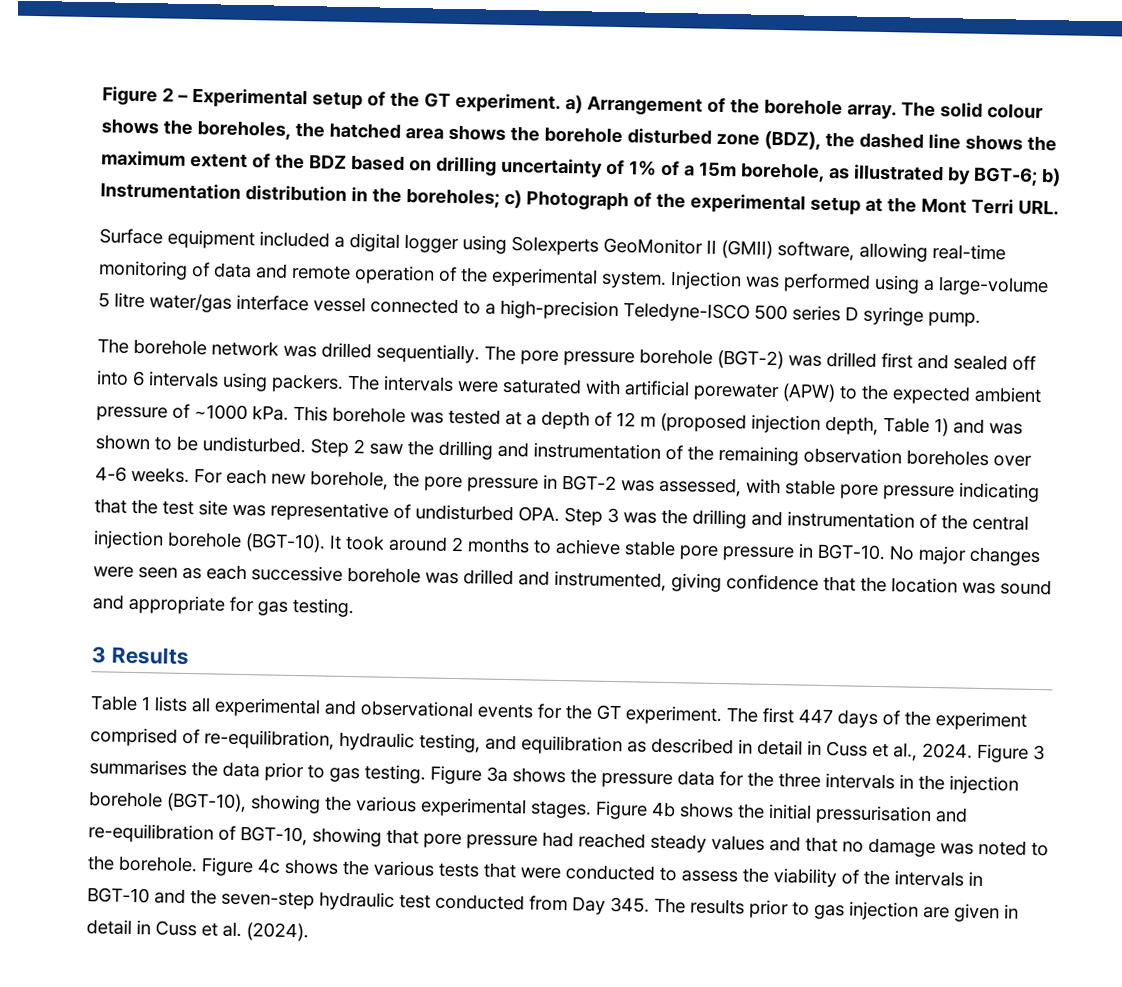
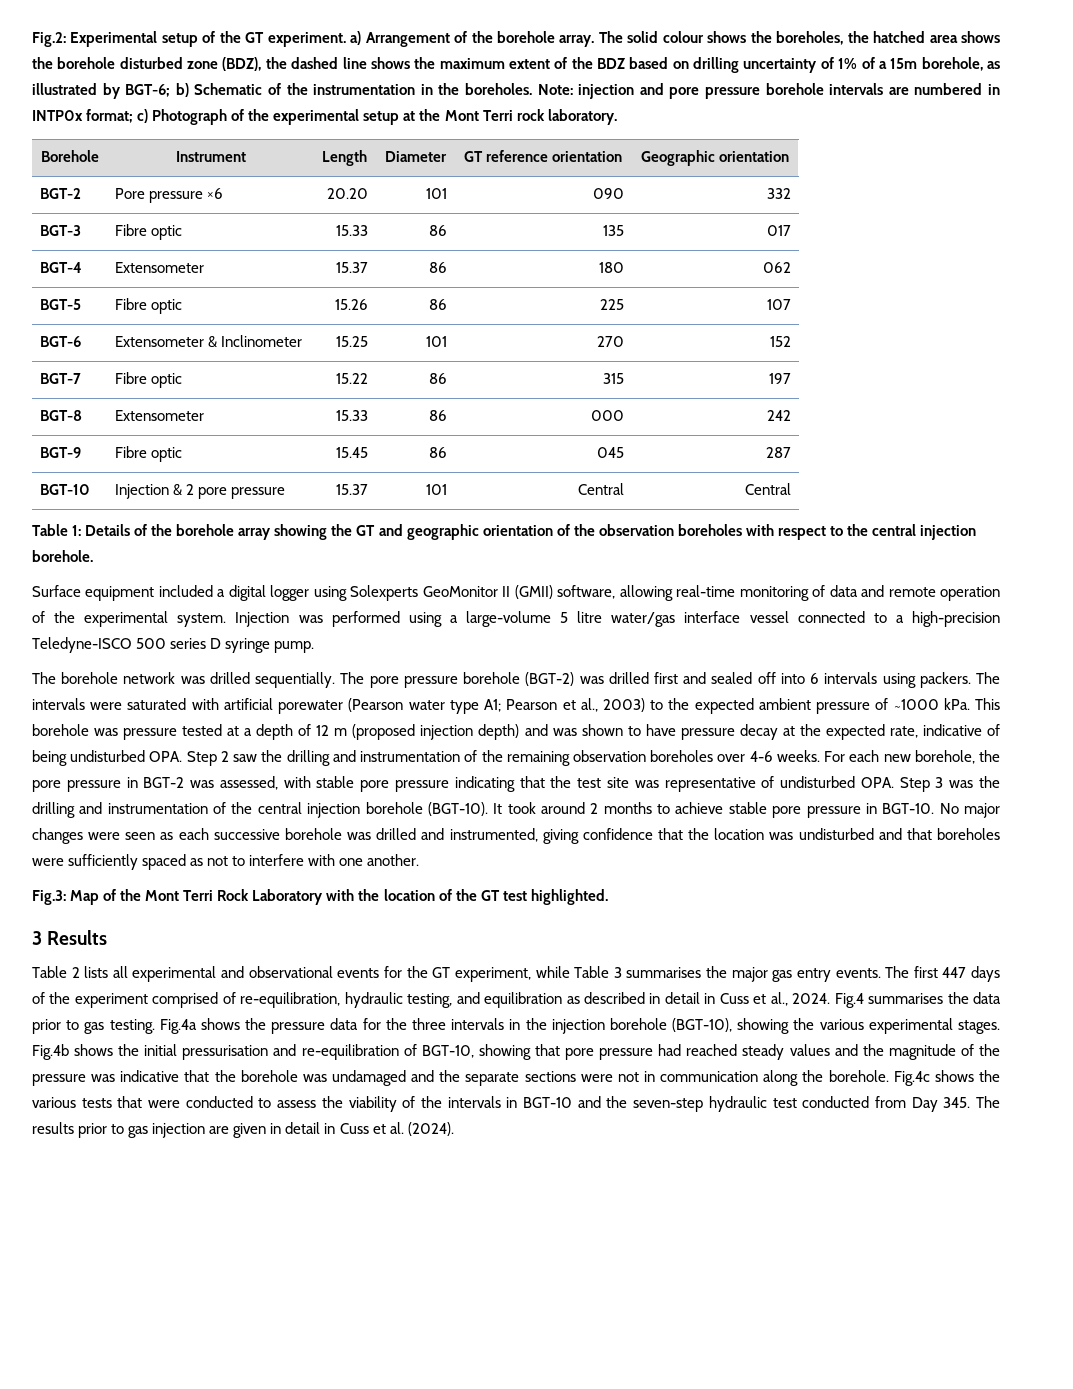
[102,86,188,106] Figure 2 – -> [32,32,66,47] Fig.2:
[100,182,500,208] Instrumentation distribution in the boreholes; -> [194,83,1001,99] [32,109,134,123] Schematic of the instrumentation in the boreholes. Note: injection and pore pressure borehole intervals are numbered in INTP0x format;
[1018,199,1059,216] URL. -> [516,109,617,125] [41,150,99,162] [175,151,246,162] [322,150,367,166] [384,151,447,162] [463,150,623,162] [640,150,790,166] [40,188,82,199] [115,188,224,203] [326,188,368,199] [425,188,447,199] [592,188,624,199] [766,188,791,199] [40,225,82,236] [115,224,183,240] [335,225,368,236] [428,225,447,236] [602,225,624,236] [766,225,791,236] [40,262,83,273] [115,262,205,273] [335,262,368,273] [428,262,447,273] [598,262,624,273] [762,262,791,273] [40,299,82,310] [115,298,183,314] [334,299,368,310] [428,299,447,310] [599,299,624,310] [766,299,791,310] [40,336,82,347] [115,335,303,348] [335,336,368,347] [425,336,447,347] [596,336,624,347] [769,336,791,347] [40,373,82,384] [115,372,183,388] [335,373,368,384] [428,373,447,384] [602,373,624,384] [768,373,791,384] [40,410,83,421] [115,410,205,421] [335,410,368,421] [428,410,447,421] [590,410,624,421] [766,410,791,421] [40,447,82,458] [115,446,183,462] [335,447,368,458] [428,447,447,458] [596,447,624,458] [765,447,791,458] [40,484,91,495] [115,484,286,499] [335,484,368,495] [425,484,447,495] [577,483,624,495] [744,483,791,495] [32,524,977,540] [32,550,93,562] rock laboratory. // Borehole | Instrument | Length | Diameter | GT reference orientation | Geographic orientation // BGT-2 | Pore pressure ×6 | 20.20 | 101 | 090 | 332 // BGT-3 | Fibre optic | 15.33 | 86 | 135 | 017 // BGT-4 | Extensometer | 15.37 | 86 | 180 | 062 // BGT-5 | Fibre optic | 15.26 | 86 | 225 | 107 // BGT-6 | Extensometer & Inclinometer | 15.25 | 101 | 270 | 152 // BGT-7 | Fibre optic | 15.22 | 86 | 315 | 197 // BGT-8 | Extensometer | 15.33 | 86 | 000 | 242 // BGT-9 | Fibre optic | 15.45 | 86 | 045 | 287 // BGT-10 | Injection & 2 pore pressure | 15.37 | 101 | Central | Central // Table 1: Details of the borehole array showing the GT and geographic orientation of the observation boreholes with respect to the central injection borehole.
[782,383,836,403] (APW) -> [348,698,645,714] (Pearson water type A1; Pearson et al., 2003)
(444, 418) none -> [123,728,178,740] pressure
[825,415,949,437] depth, Table 1) -> [478,724,520,740] depth)
[176,435,306,454] be undisturbed. -> [645,724,1000,740] [32,750,183,766] have pressure decay at the expected rate, indicative of being undisturbed OPA.
[1000,579,1052,596] [92,594,354,618] sound and appropriate for gas testing. -> [798,828,1000,840] [32,854,420,870] [32,889,608,905] undisturbed and that boreholes were sufficiently spaced as not to interfere with one another. // Fig.3: Map of the Mont Terri Rock Laboratory with the location of the GT test highlighted.
[141,696,151,711] 1 -> [71,967,80,978] 2
[625,705,723,726] experiment. -> [454,966,881,982] experiment, while Table 3 summarises the major gas entry events.
[977,743,1045,763] Figure 3 -> [834,993,864,1008] Fig.4
[430,765,508,785] Figure 3a -> [159,1019,197,1034] Fig.4a
[595,800,676,820] Figure 4b -> [32,1044,69,1060] Fig.4b
[805,836,1049,858] [87,855,281,877] that no damage was noted to the borehole. Figure 4c -> [862,1044,1000,1060] [32,1070,930,1086] the magnitude of the pressure was indicative that the borehole was undamaged and the separate sections were not in communication along the borehole. Fig.4c

